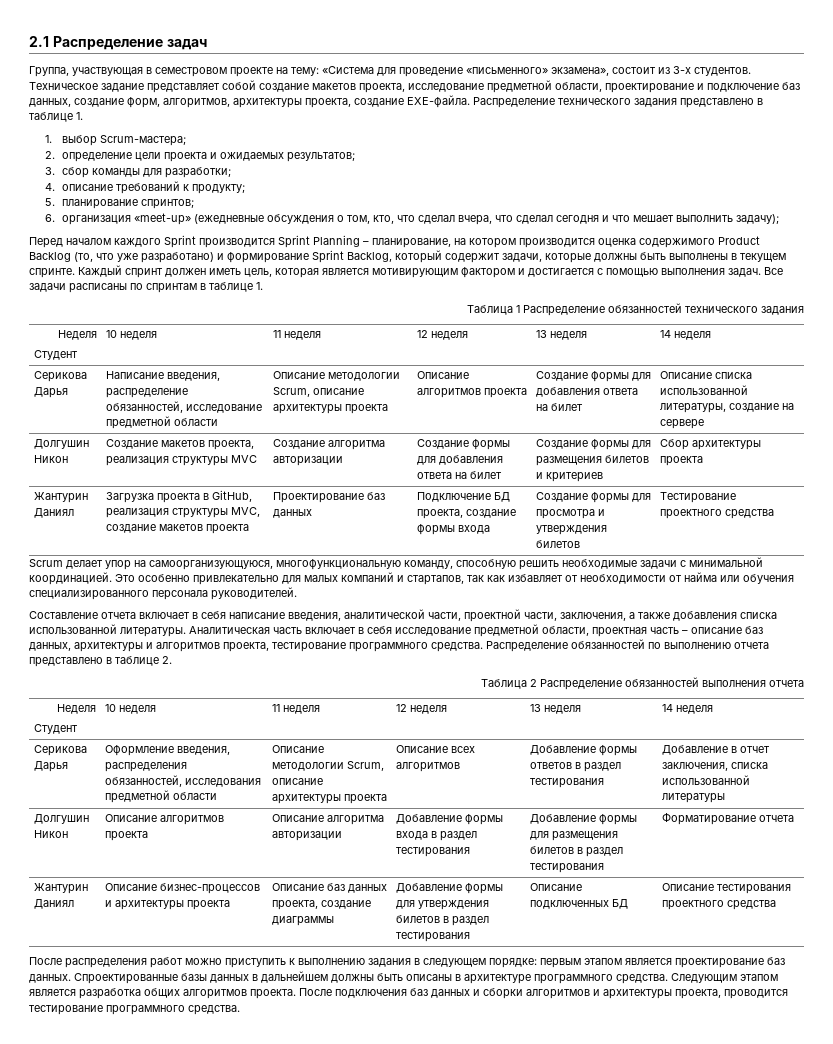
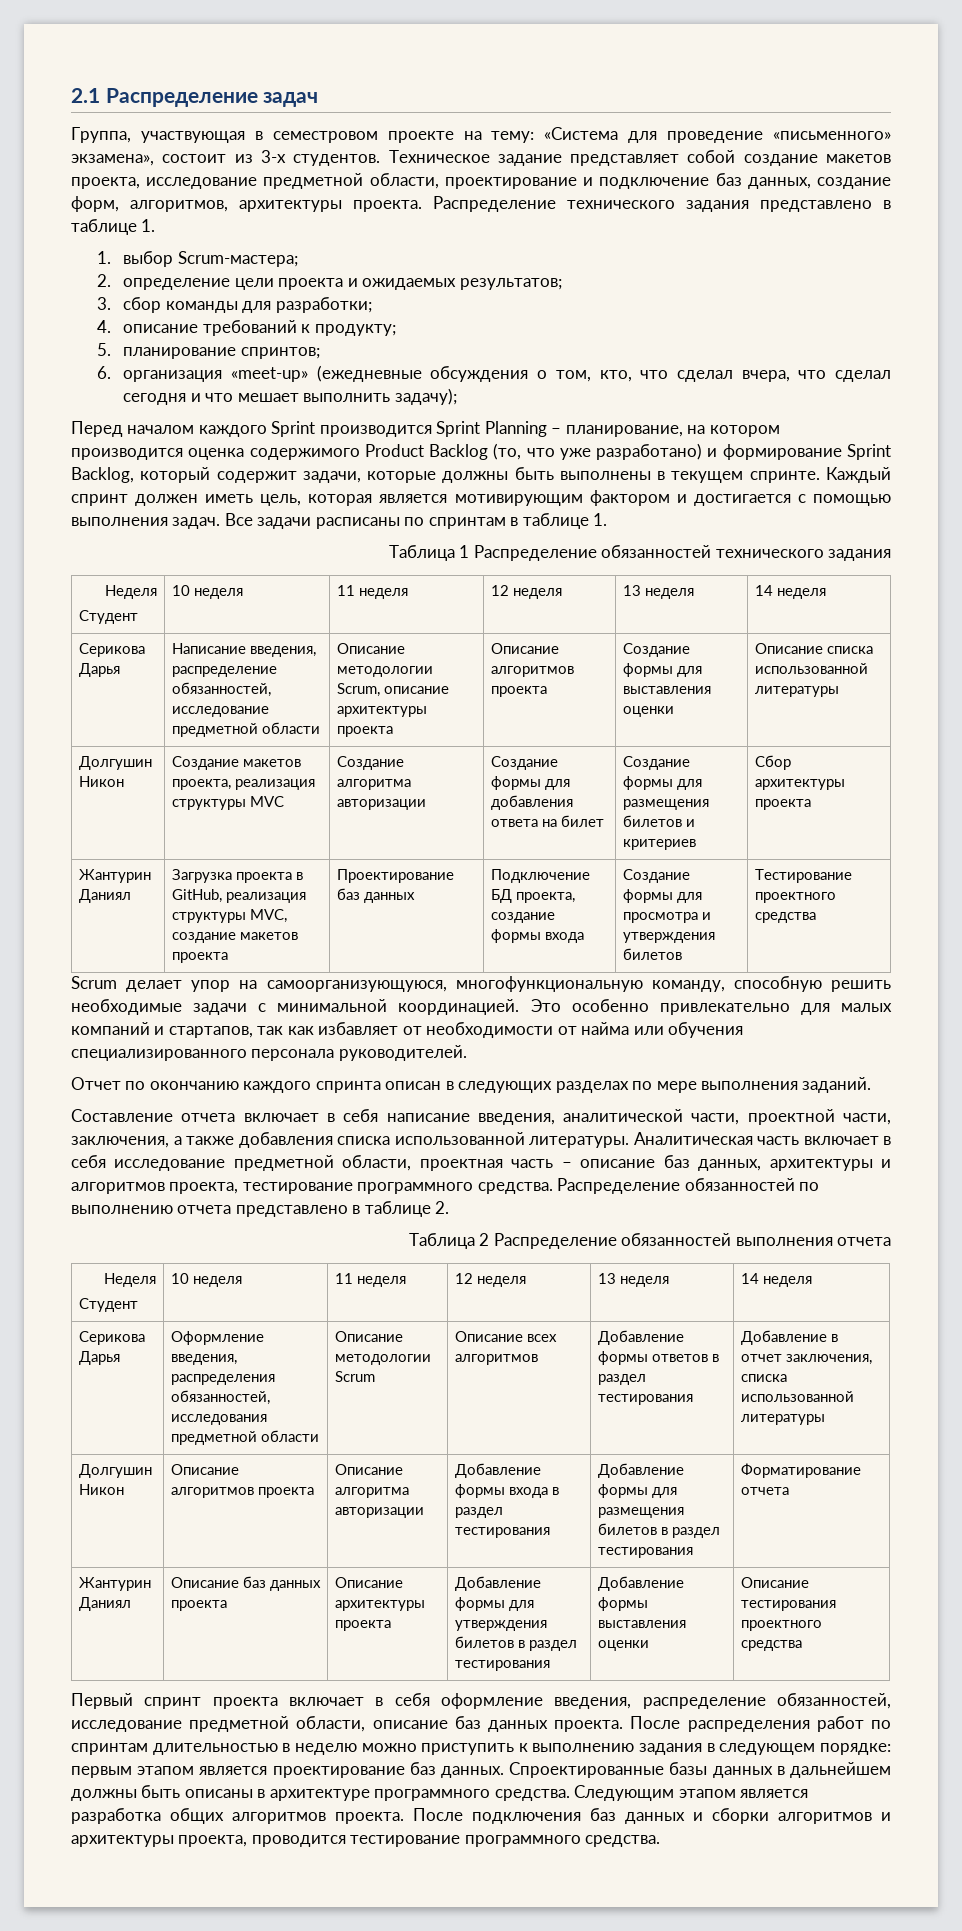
[305,95,470,108] проекта, создание EXE-файла. -> [353,200,422,212] проекта.
[535,387,638,397] [535,403,583,411] добавления ответа на билет -> [622,686,711,694] [622,706,674,717] выставления оценки
[659,403,794,413] [659,419,704,429] литературы, создание на сервере -> [754,686,839,697] литературы
(297, 593) none -> [71,1077,872,1093] // Отчет по окончанию каждого спринта описан в следующих разделах по мере выполнения заданий.
[346,761,384,771] [271,778,323,785] [271,794,387,804] Scrum, описание архитектуры проекта -> [334,1371,375,1382] Scrum
[159,883,260,894] [104,900,230,910] [271,883,387,893] [271,900,371,910] [271,916,334,926] бизнес-процессов и архитектуры проекта | Описание баз данных проекта, создание диаграммы -> [242,1576,321,1591] [170,1600,227,1611] [334,1577,403,1588] [334,1600,425,1611] [334,1620,391,1631] баз данных проекта | Описание архитектуры проекта
[529,883,582,891] [529,899,628,909] Описание подключенных БД -> [597,1576,684,1591] [597,1597,648,1611] [597,1620,686,1628] [597,1640,649,1651] Добавление формы выставления оценки
[29,957,183,968] После распределения работ -> [71,1693,891,1709] [71,1716,892,1732] [71,1743,357,1755] Первый спринт проекта включает в себя оформление введения, распределение обязанностей, исследование предметной области, описание баз данных проекта. После распределения работ по спринтам длительностью в неделю

